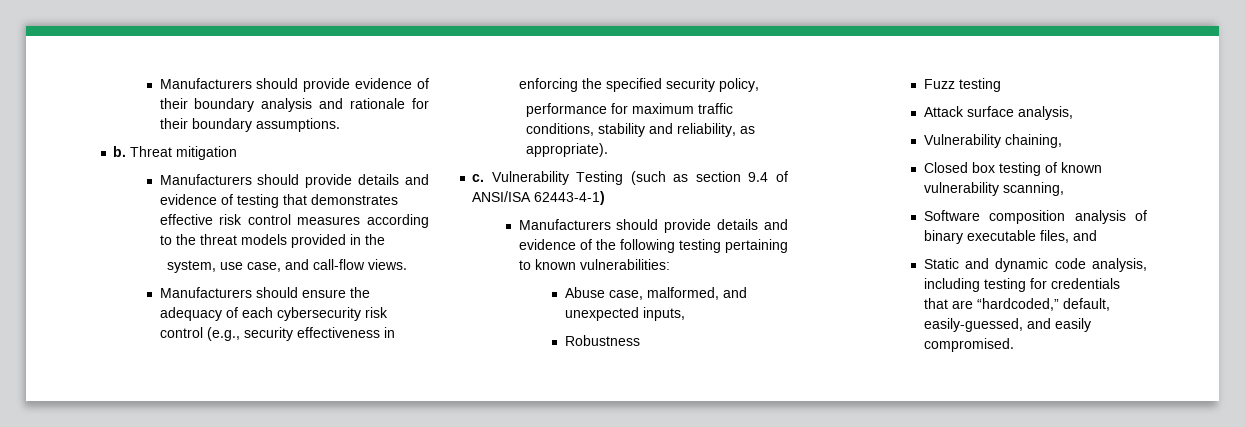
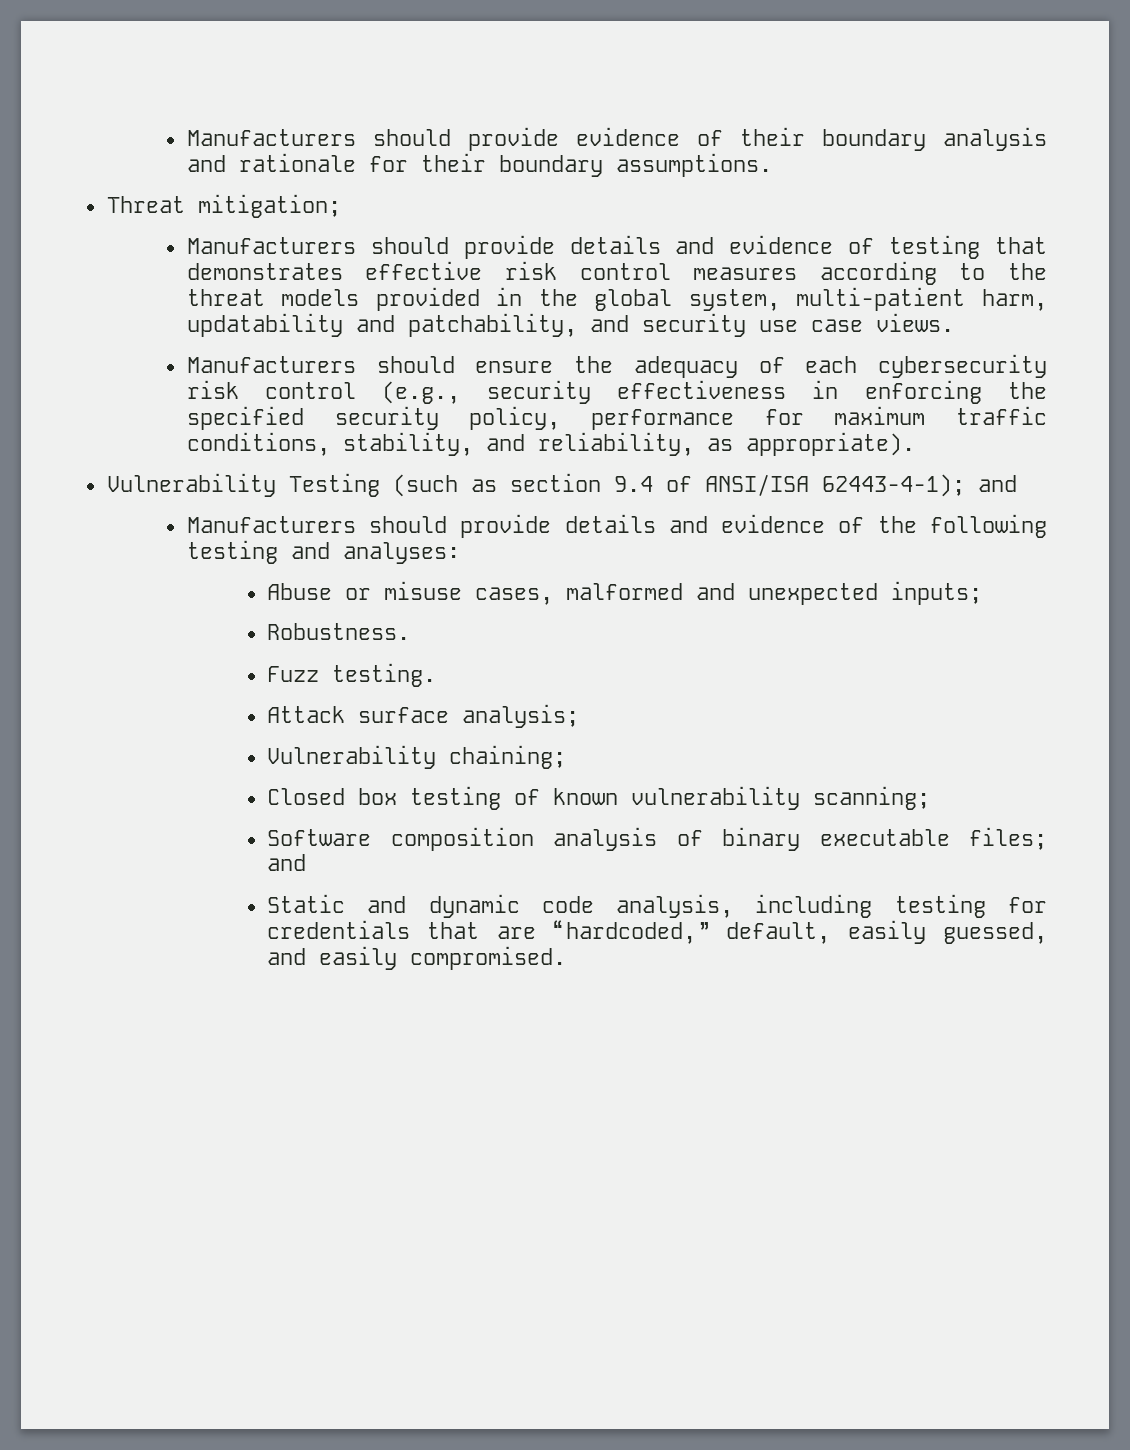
[113,146,238,160] b. Threat mitigation -> [106,194,341,218] Threat mitigation;
[167,259,366,273] // system, use case, and call-flow -> [594,287,1047,311] [186,313,863,337] global system, multi-patient harm, updatability and patchability, and security use case
(759, 85) // -> (561, 418) none
[598,123,646,137] stability -> [342,432,473,456] stability,
[472,174,485,182] c. -> (915, 444) none
[534,191,606,205] 62443-4-1) -> [821,474,1017,497] 62443-4-1); and
[725,239,788,253] [518,259,670,270] [564,287,747,300] [564,307,685,321] [564,335,640,346] pertaining to known vulnerabilities: // Abuse case, malformed, and unexpected inputs, // Robustness -> [290,542,460,564] [267,581,983,605] [267,623,411,640] and analyses: // Abuse or misuse cases, malformed and unexpected inputs; // Robustness.
[958,78,1001,92] testing -> [332,663,437,687] testing.
[1017,106,1073,120] [923,134,1062,148] analysis, // Vulnerability chaining, -> [462,704,580,728] [267,745,567,769] analysis; // Vulnerability chaining;
[1002,182,1064,196] scanning, -> [813,786,931,810] scanning;
[1039,230,1069,243] files, -> [969,827,1047,850] files;
[923,318,1023,332] easily-guessed, -> [847,920,1047,944] easily guessed,

